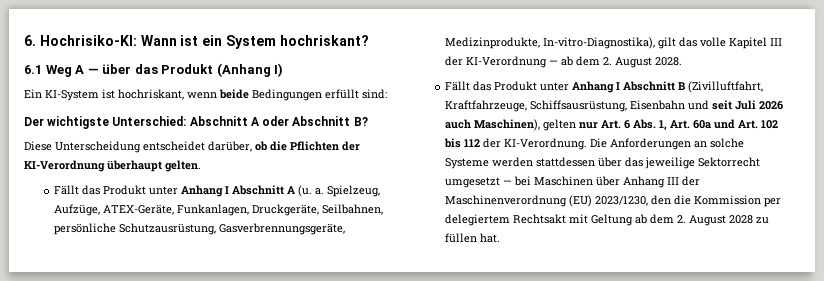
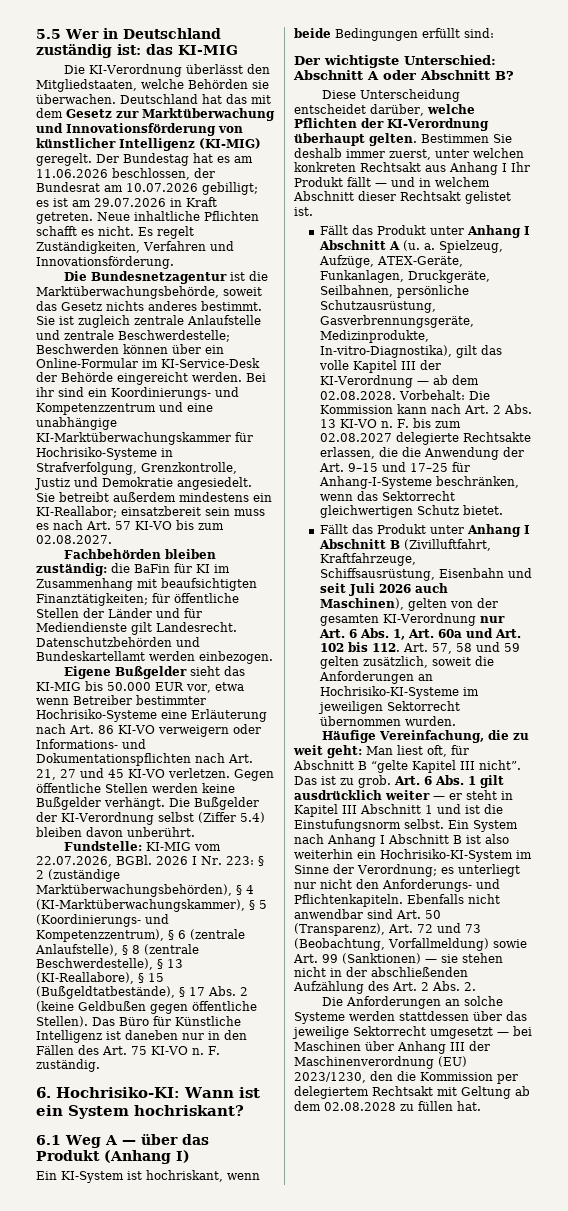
(24, 40) none -> [36,28,221,39] [36,44,238,58] [64,64,271,77] [36,79,269,92] [36,94,271,104] [36,108,275,121] [36,123,243,136] [36,138,261,151] [36,153,253,166] [36,168,215,180] [36,182,258,195] [36,197,217,207] [36,211,259,224] [36,226,194,239] [36,241,234,254] [36,256,174,269] [64,271,269,284] [36,286,262,299] [36,301,262,311] [36,315,261,328] [36,330,230,342] [36,344,224,354] [36,358,260,368] [36,372,266,385] [36,387,239,400] [36,402,213,415] [36,417,117,430] [36,432,253,445] [36,447,173,460] [36,462,237,475] [34,477,252,490] [36,492,272,502] [36,506,265,518] [36,520,224,530] [36,535,112,544] [64,549,217,559] [36,563,230,576] [36,578,257,591] [36,593,239,606] [36,608,202,618] [36,622,237,635] [36,637,200,647] [36,651,273,664] [64,666,246,679] [36,681,244,693] [36,695,206,705] [36,709,267,722] [36,724,261,737] [36,739,146,749] [36,753,253,766] [36,768,274,781] [36,783,235,793] [36,797,259,810] [36,812,265,825] [36,827,195,837] [64,841,222,851] [36,855,264,867] [36,869,120,882] [36,884,254,897] [36,899,267,912] [36,914,169,927] [36,929,245,942] [35,944,199,956] [36,958,183,970] [36,972,164,984] [36,986,248,999] [36,1001,257,1014] [36,1016,241,1027] [36,1030,247,1043] [36,1045,220,1055] [36,1059,100,1072] 5.5 Wer in Deutschland zuständig ist: das KI-MIG // Die KI-Verordnung überlässt den Mitgliedstaaten, welche Behörden sie überwachen. Deutschland hat das mit dem Gesetz zur Marktüberwachung und Innovationsförderung von künstlicher Intelligenz (KI-MIG) geregelt. Der Bundestag hat es am 11.06.2026 beschlossen, der Bundesrat am 10.07.2026 gebilligt; es ist am 29.07.2026 in Kraft getreten. Neue inhaltliche Pflichten schafft es nicht. Es regelt Zuständigkeiten, Verfahren und Innovationsförderung. // Die Bundesnetzagentur ist die Marktüberwachungsbehörde, soweit das Gesetz nichts anderes bestimmt. Sie ist zugleich zentrale Anlaufstelle und zentrale Beschwerdestelle; Beschwerden können über ein Online-Formular im KI-Service-Desk der Behörde eingereicht werden. Bei ihr sind ein Koordinierungs- und Kompetenzzentrum und eine unabhängige KI-Marktüberwachungskammer für Hochrisiko-Systeme in Strafverfolgung, Grenzkontrolle, Justiz und Demokratie angesiedelt. Sie betreibt außerdem mindestens ein KI-Reallabor; einsatzbereit sein muss es nach Art. 57 KI-VO bis zum 02.08.2027. // Fachbehörden bleiben zuständig: die BaFin für KI im Zusammenhang mit beaufsichtigten Finanztätigkeiten; für öffentliche Stellen der Länder und für Mediendienste gilt Landesrecht. Datenschutzbehörden und Bundeskartellamt werden einbezogen. // Eigene Bußgelder sieht das KI-MIG bis 50.000 EUR vor, etwa wenn Betreiber bestimmter Hochrisiko-Systeme eine Erläuterung nach Art. 86 KI-VO verweigern oder Informations- und Dokumentationspflichten nach Art. 21, 27 und 45 KI-VO verletzen. Gegen öffentliche Stellen werden keine Bußgelder verhängt. Die Bußgelder der KI-Verordnung selbst (Ziffer 5.4) bleiben davon unberührt. // Fundstelle: KI-MIG vom 22.07.2026, BGBl. 2026 I Nr. 223: § 2 (zuständige Marktüberwachungsbehörden), § 4 (KI-Marktüberwachungskammer), § 5 (Koordinierungs- und Kompetenzzentrum), § 6 (zentrale Anlaufstelle), § 8 (zentrale Beschwerdestelle), § 13 (KI-Reallabore), § 15 (Bußgeldtatbestände), § 17 Abs. 2 (keine Geldbußen gegen öffentliche Stellen). Das Büro für Künstliche Intelligenz ist daneben nur in den Fällen des Art. 75 KI-VO n. F. zuständig. //
[255,141,287,151] ob die -> [426,104,475,114] welche
(201, 166) none -> [421,134,512,143] [294,148,524,160] [294,162,530,175] [294,177,490,187] [293,191,511,204] [294,207,313,216] Bestimmen Sie deshalb immer zuerst, unter welchen konkreten Rechtsakt aus Anhang I Ihr Produkt fällt — und in welchem Abschnitt dieser Rechtsakt gelistet ist.
[603,57,683,68] 2. August 2028. -> [319,390,490,400] [319,404,532,414] [319,418,461,428] [319,432,531,445] [319,447,524,460] [318,462,470,472] [318,476,519,489] [319,491,455,501] [319,505,503,518] 02.08.2028. Vorbehalt: Die Kommission kann nach Art. 2 Abs. 13 KI-VO n. F. bis zum 02.08.2027 delegierte Rechtsakte erlassen, die die Anwendung der Art. 9–15 und 17–25 für Anhang-I-Systeme beschränken, wenn das Sektorrecht gleichwertigen Schutz bietet.
(577, 125) none -> [449,598,498,608] [319,613,476,626] von der gesamten KI-Verordnung
[464,138,588,150] 112 der KI-Verordnung. -> [371,642,520,654] [319,656,494,669] [318,671,433,684] [319,686,479,699] [317,701,460,714] [319,716,456,726] [322,730,530,743] [293,745,469,758] [293,760,521,773] [294,775,504,788] [294,790,513,800] [294,804,503,817] [294,819,518,832] [294,834,509,847] [294,849,532,862] [294,864,520,877] [294,879,500,892] [294,894,500,907] [294,909,441,919] [294,923,481,936] [294,938,527,951] [293,953,503,964] [294,967,468,977] [293,981,476,994] 112. Art. 57, 58 und 59 gelten zusätzlich, soweit die Anforderungen an Hochrisiko-KI-Systeme im jeweiligen Sektorrecht übernommen wurden. // Häufige Vereinfachung, die zu weit geht: Man liest oft, für Abschnitt B “gelte Kapitel III nicht”. Das ist zu grob. Art. 6 Abs. 1 gilt ausdrücklich weiter — er steht in Kapitel III Abschnitt 1 und ist die Einstufungsnorm selbst. Ein System nach Anhang I Abschnitt B ist also weiterhin ein Hochrisiko-KI-System im Sinne der Verordnung; es unterliegt nur nicht den Anforderungs- und Pflichtenkapiteln. Ebenfalls nicht anwendbar sind Art. 50 (Transparenz), Art. 72 und 73 (Beobachtung, Vorfallmeldung) sowie Art. 99 (Sanktionen) — sie stehen nicht in der abschließenden Aufzählung des Art. 2 Abs. 2. //
[677,215,754,226] 2. August 2028 -> [324,1102,396,1111] 02.08.2028

